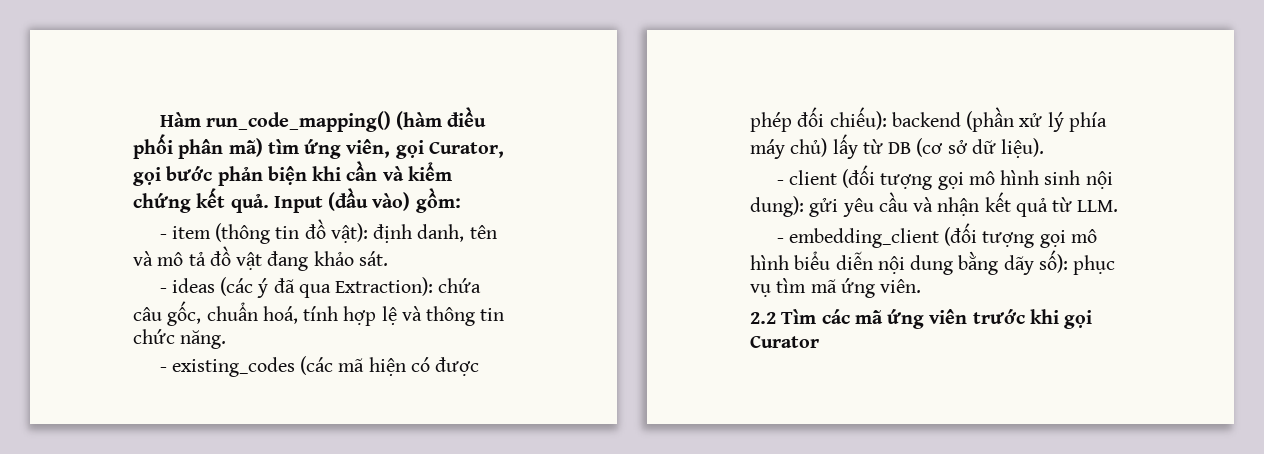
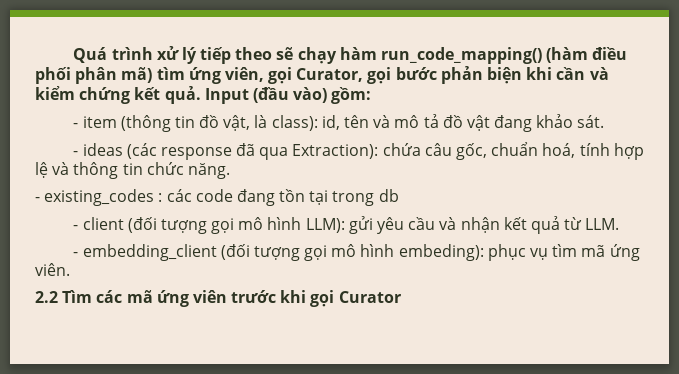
[159,112,201,127] Hàm -> [73,46,377,64] Quá trình xử lý tiếp theo sẽ chạy hàm
[330,223,465,243] vật): định danh, -> [223,115,340,131] vật, là class): id,
[257,278,269,298] ý -> [160,147,232,160] response
[300,356,480,376] [750,107,1107,132] [750,134,1045,159] (các mã hiện có được phép đối chiếu): backend (phần xử lý phía máy chủ) lấy từ DB (cơ sở dữ liệu). -> [158,189,399,206] : các code đang tồn tại trong db
[1044,170,1113,189] [750,196,804,217] sinh nội dung): -> [305,218,345,233] LLM):
[794,250,1068,275] biểu diễn nội dung bằng dãy số): -> [398,244,484,261] embeding):

